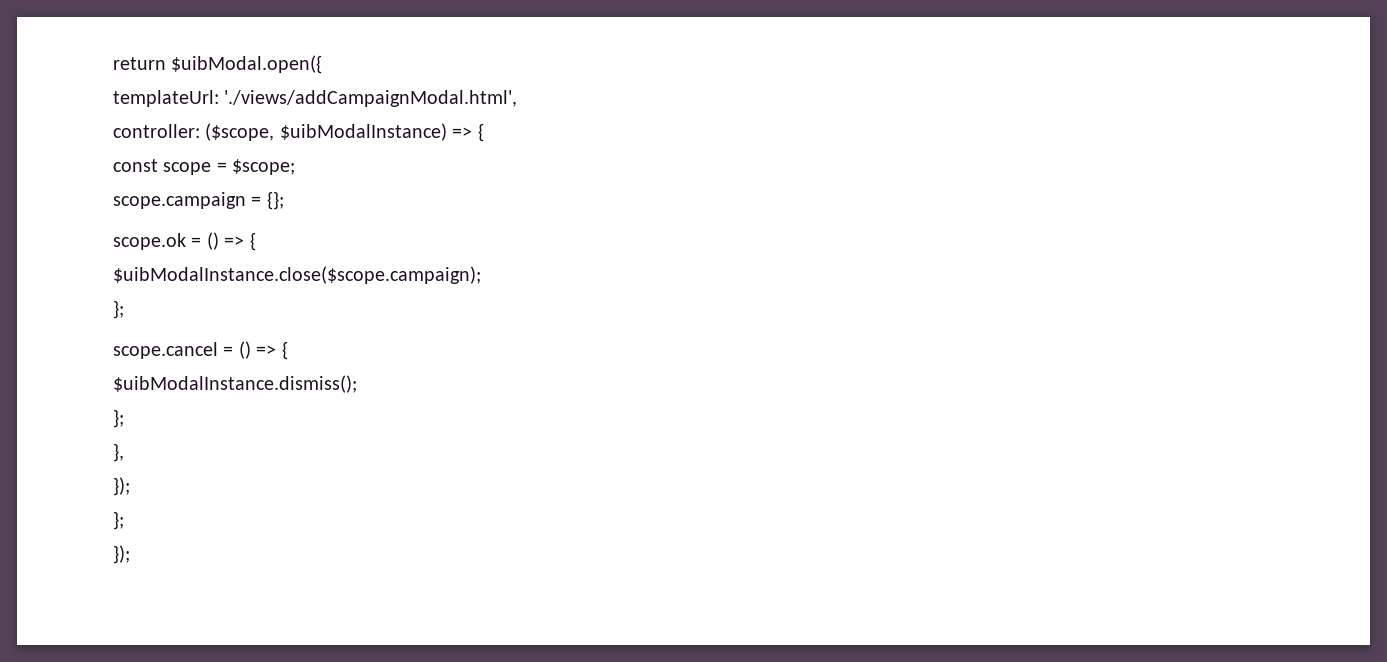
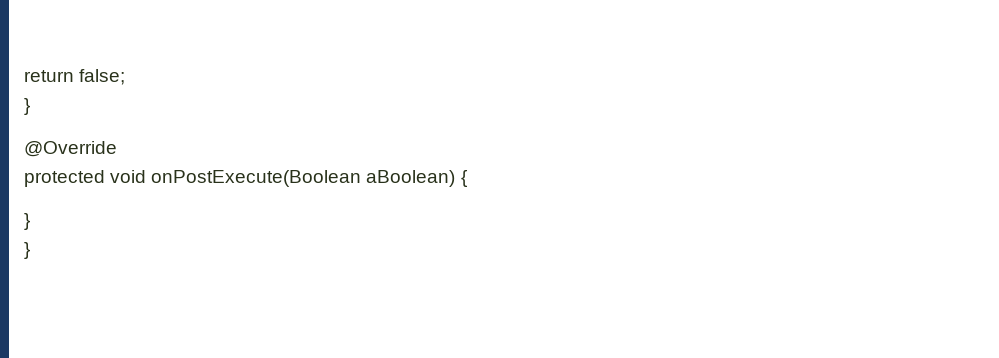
[171,55,323,74] [113,90,518,107] [113,123,484,142] [113,159,296,175] [113,191,284,210] [113,232,256,251] [113,266,481,284] [113,300,124,319] [113,341,288,360] [113,375,357,393] [113,409,124,428] [113,443,124,462] [113,477,130,496] [113,511,124,530] [113,545,130,564] $uibModal.open({ // templateUrl: './views/addCampaignModal.html', // controller: ($scope, $uibModalInstance) => { // const scope = $scope; // scope.campaign = {}; // scope.ok = () => { // $uibModalInstance.close($scope.campaign); // }; // scope.cancel = () => { // $uibModalInstance.dismiss(); // }; // }, // }); // }; // }); -> [79,69,126,85] [24,98,30,115] [24,141,117,157] [24,170,468,187] [24,213,30,230] [24,242,30,259] false; // } // @Override // protected void onPostExecute(Boolean aBoolean) { // } // }

